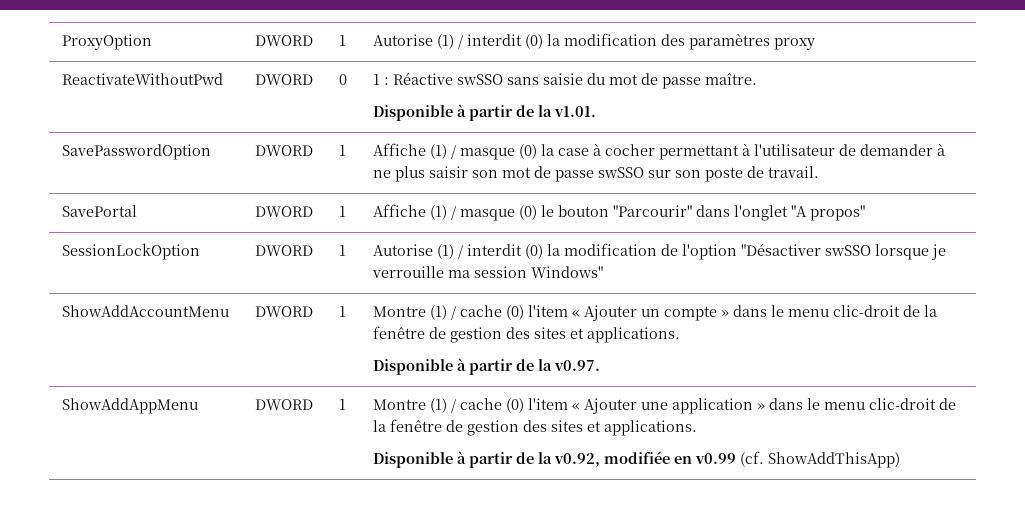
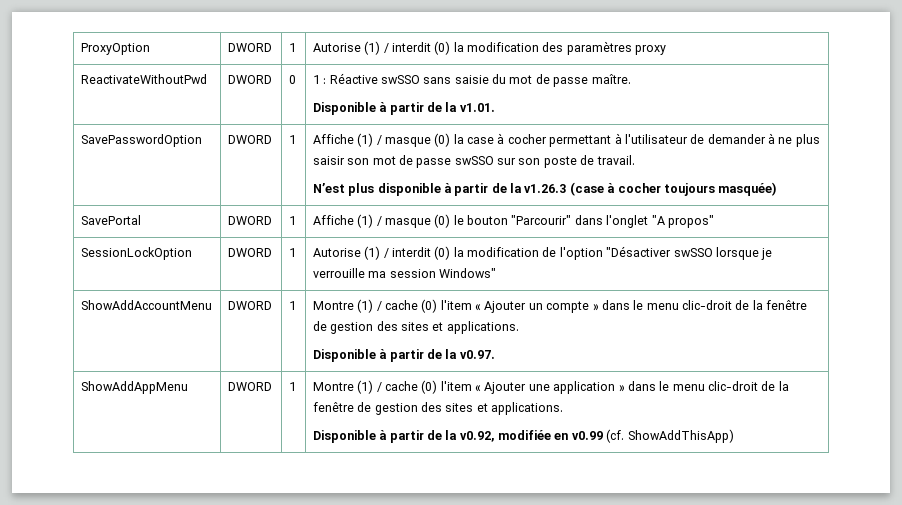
(819, 172) none -> [312,182,778,196] // N’est plus disponible à partir de la v1.26.3 (case à cocher toujours masquée)

